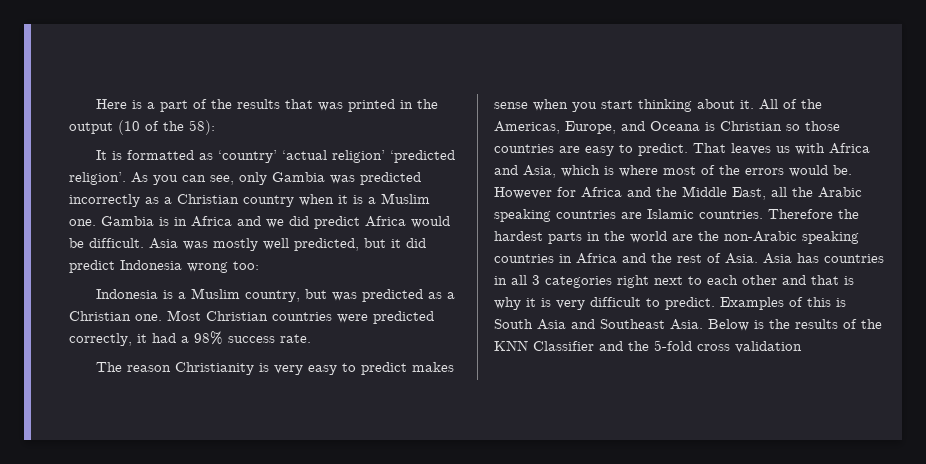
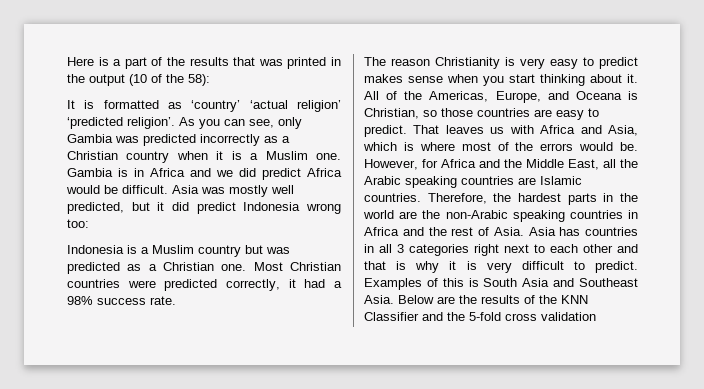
[245,290,301,302] country, -> [198,245,241,257] country
[720,121,782,131] Christian -> [364,108,419,119] Christian,
[494,187,552,199] However -> [364,159,418,170] However,
[768,209,833,219] Therefore -> [427,193,487,204] Therefore,
[754,320,764,329] is -> [437,296,455,304] are

